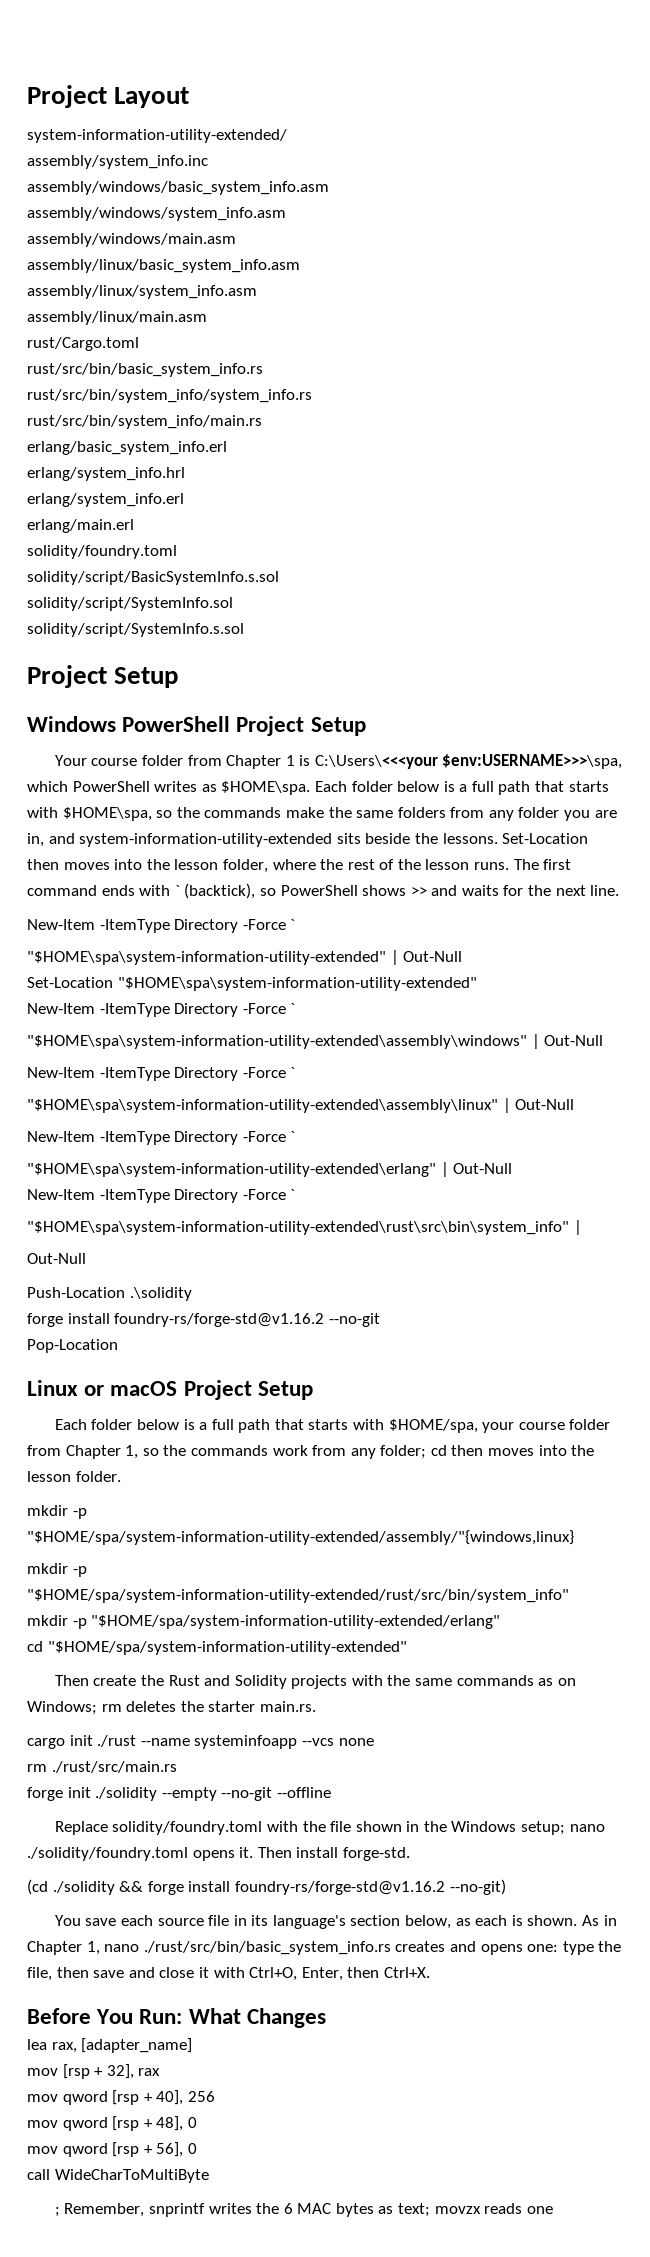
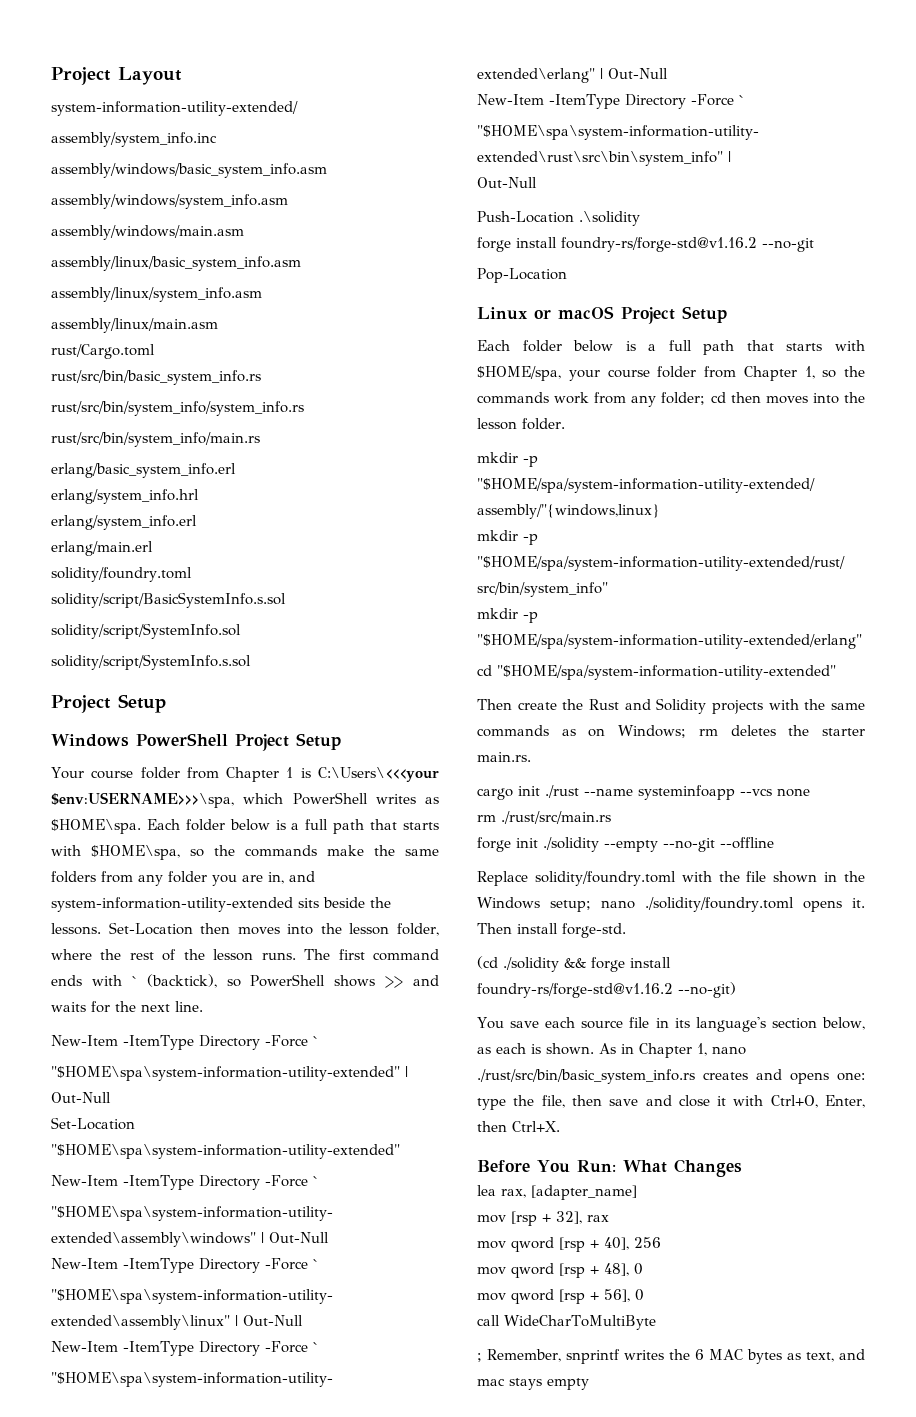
[398,2203,553,2217] text; movzx reads one -> [806,1349,865,1362] [477,1378,589,1390] text, and mac stays empty

